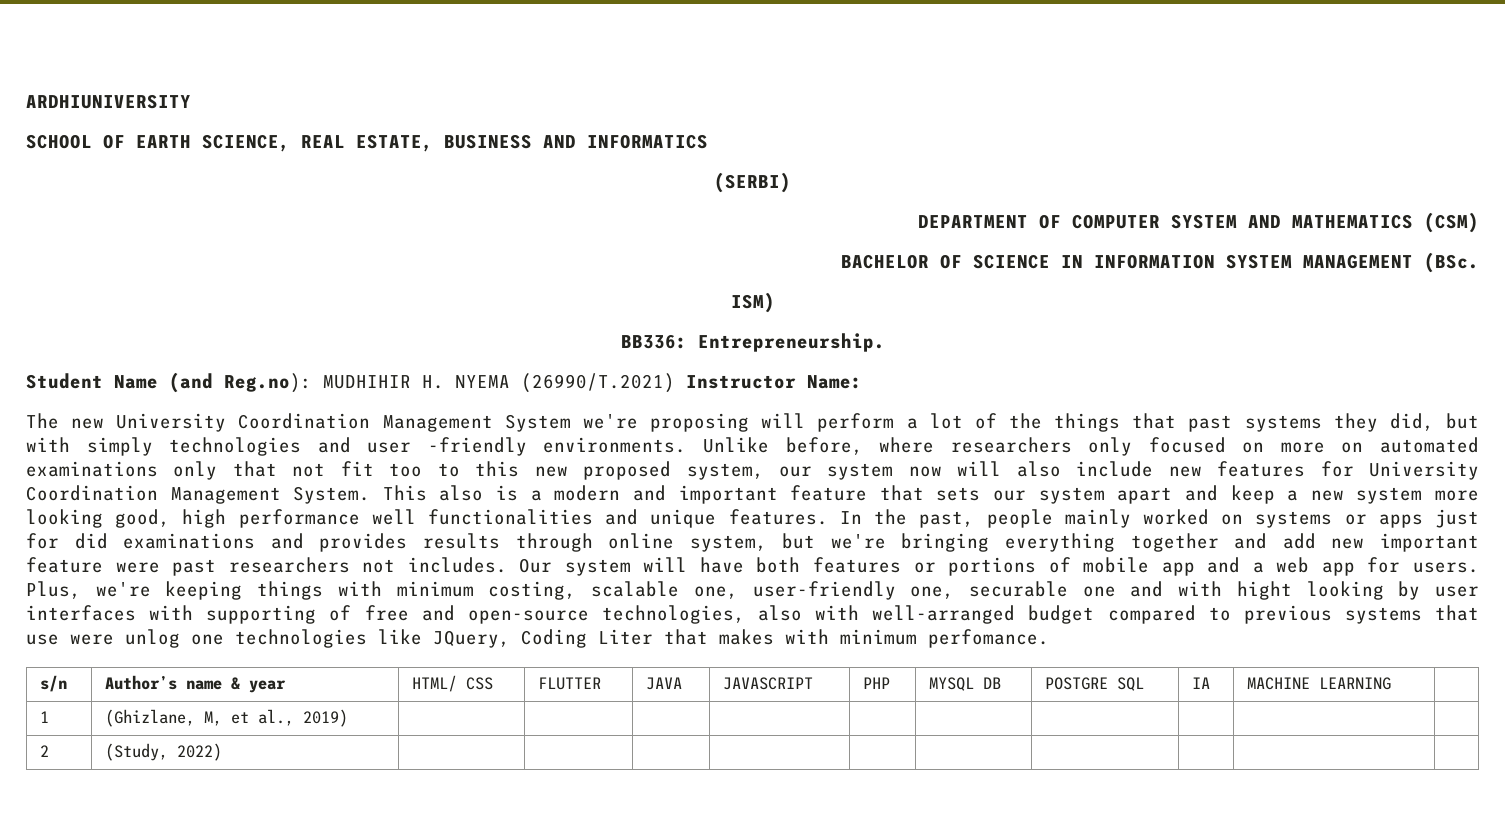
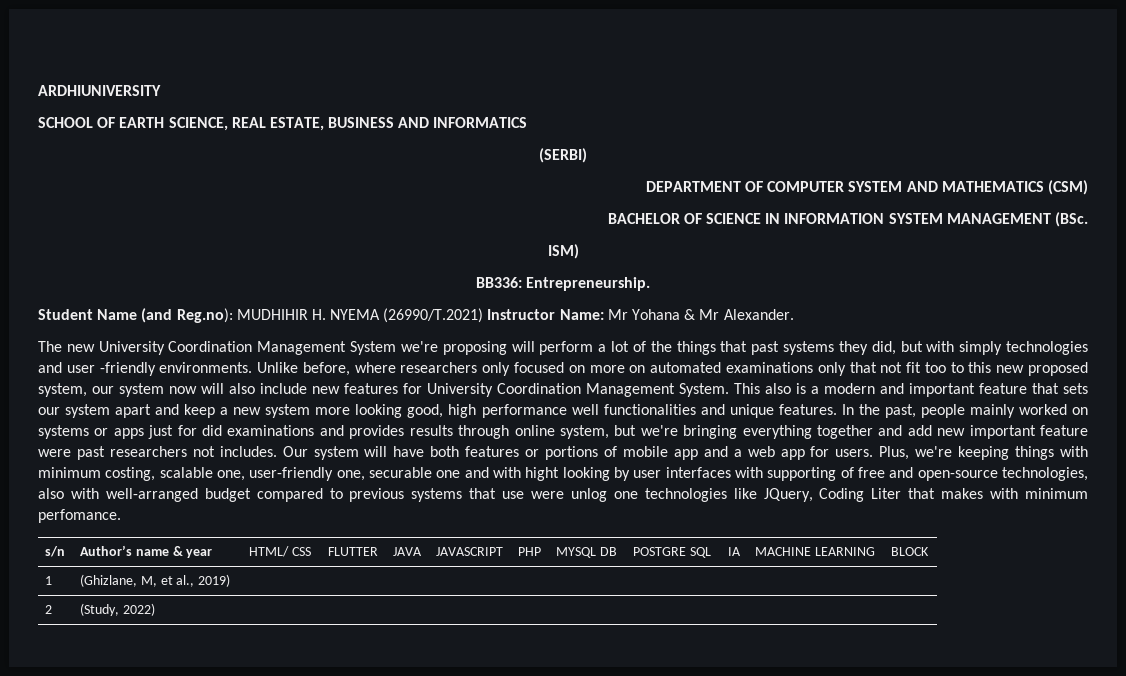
(862, 382) none -> [607,309,794,320] Mr Yohana & Mr Alexander.
(1391, 683) none -> [891,547,930,556] BLOCK

